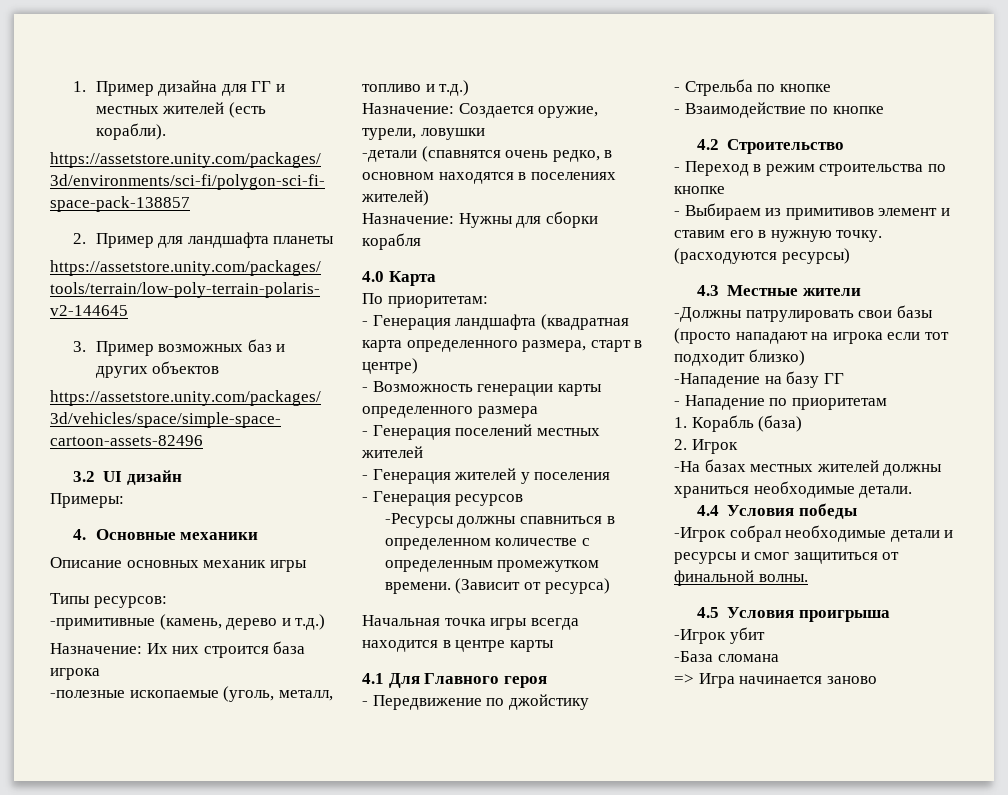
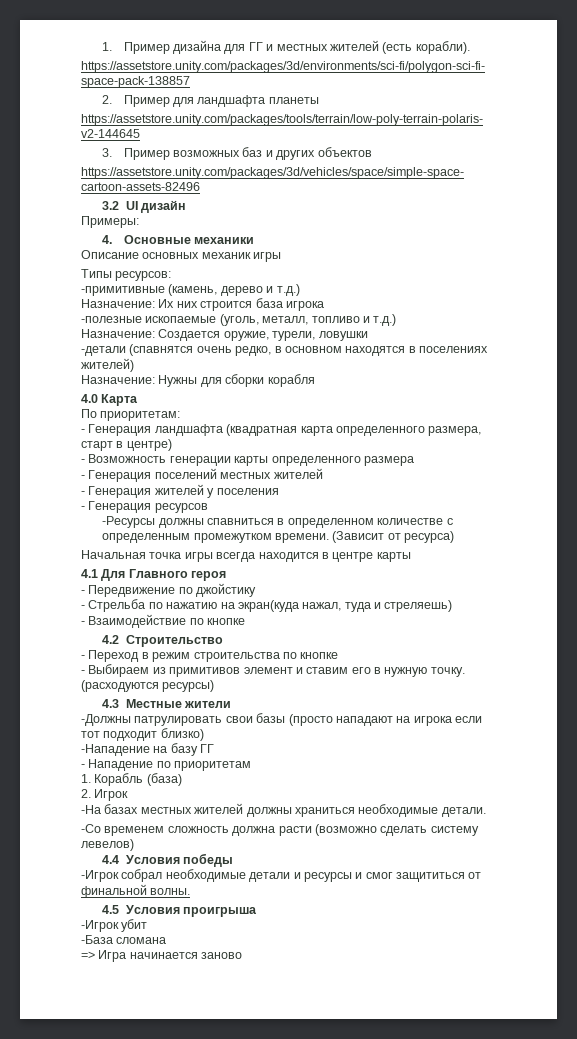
[779,84,831,92] кнопке -> [166,600,453,612] нажатию на экран(куда нажал, туда и стреляешь)
(913, 492) none -> [81,824,479,836] [81,839,134,851] // -Со временем сложность должна расти (возможно сделать систему левелов)

